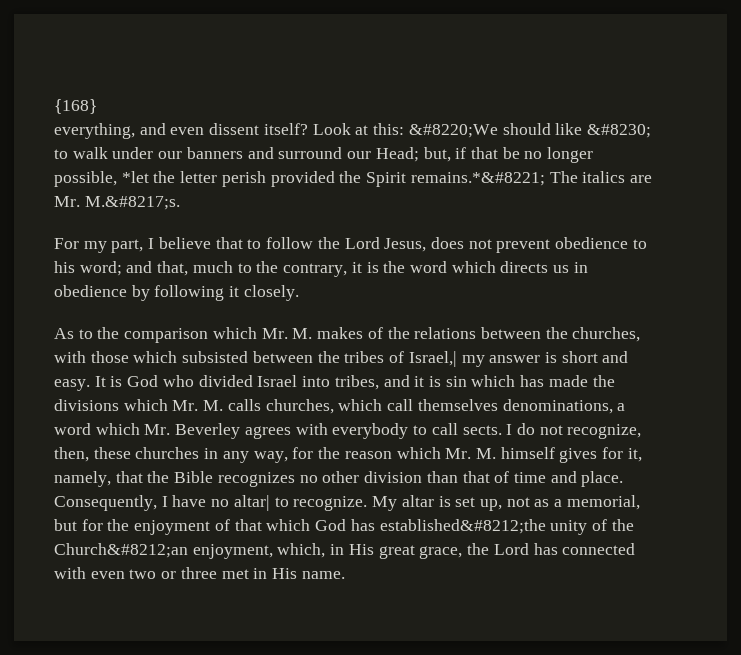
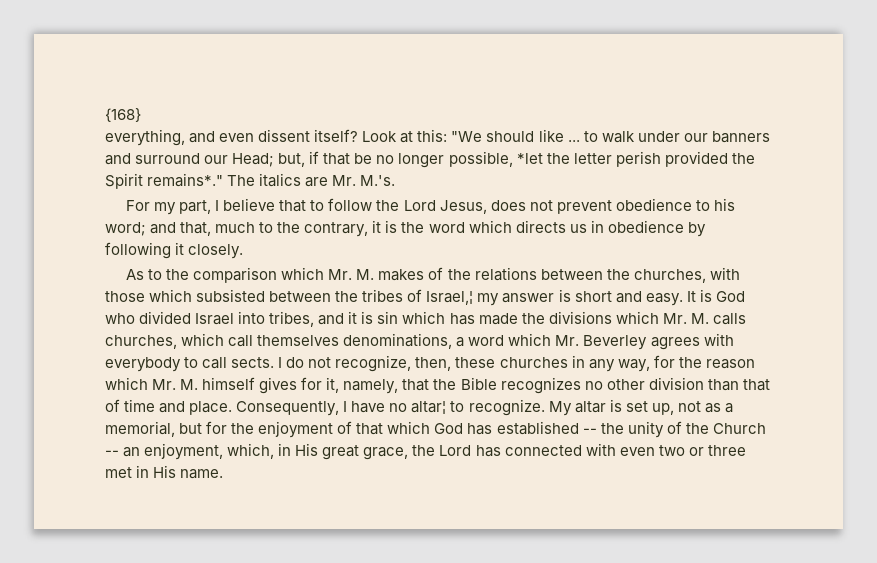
[408,124,498,138] &#8220;We -> [451,131,483,142] "We
[586,124,651,138] &#8230; -> [567,140,580,142] ...
[410,172,545,186] remains.*&#8221; -> [147,173,224,187] remains*."
[84,196,180,210] M.&#8217;s. -> [360,175,396,186] M.'s.
[408,351,457,367] Israel,| -> [426,291,474,305] Israel,¦
[233,495,270,511] altar| -> [411,401,447,414] altar¦
[379,519,634,535] [54,543,188,558] established&#8212;the unity of the Church&#8212;an -> [496,421,766,438] [105,447,141,457] established -- the unity of the Church -- an

